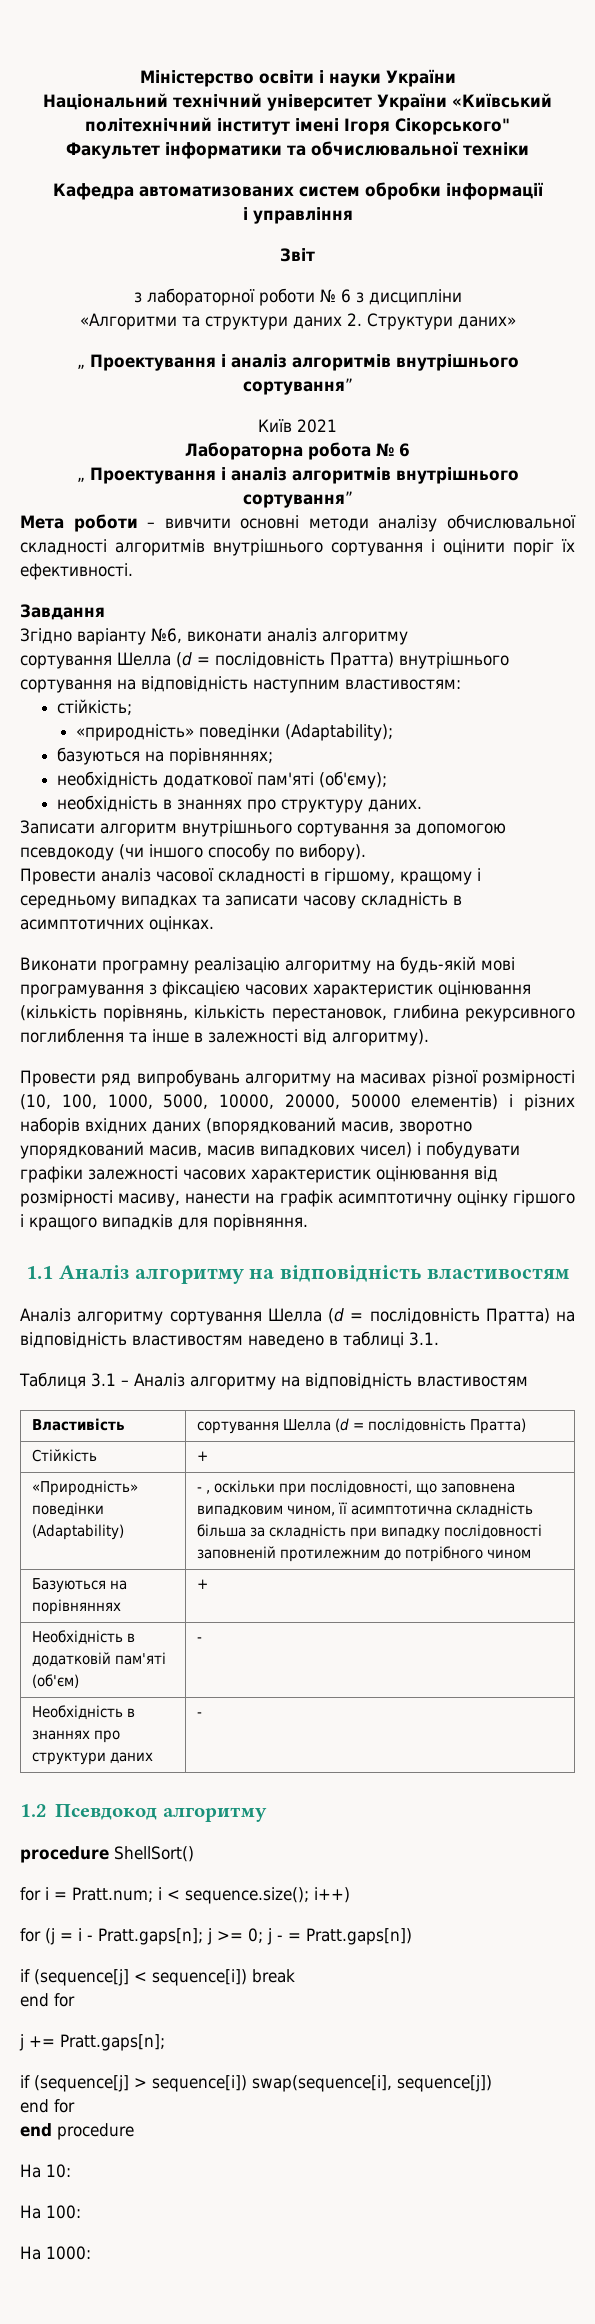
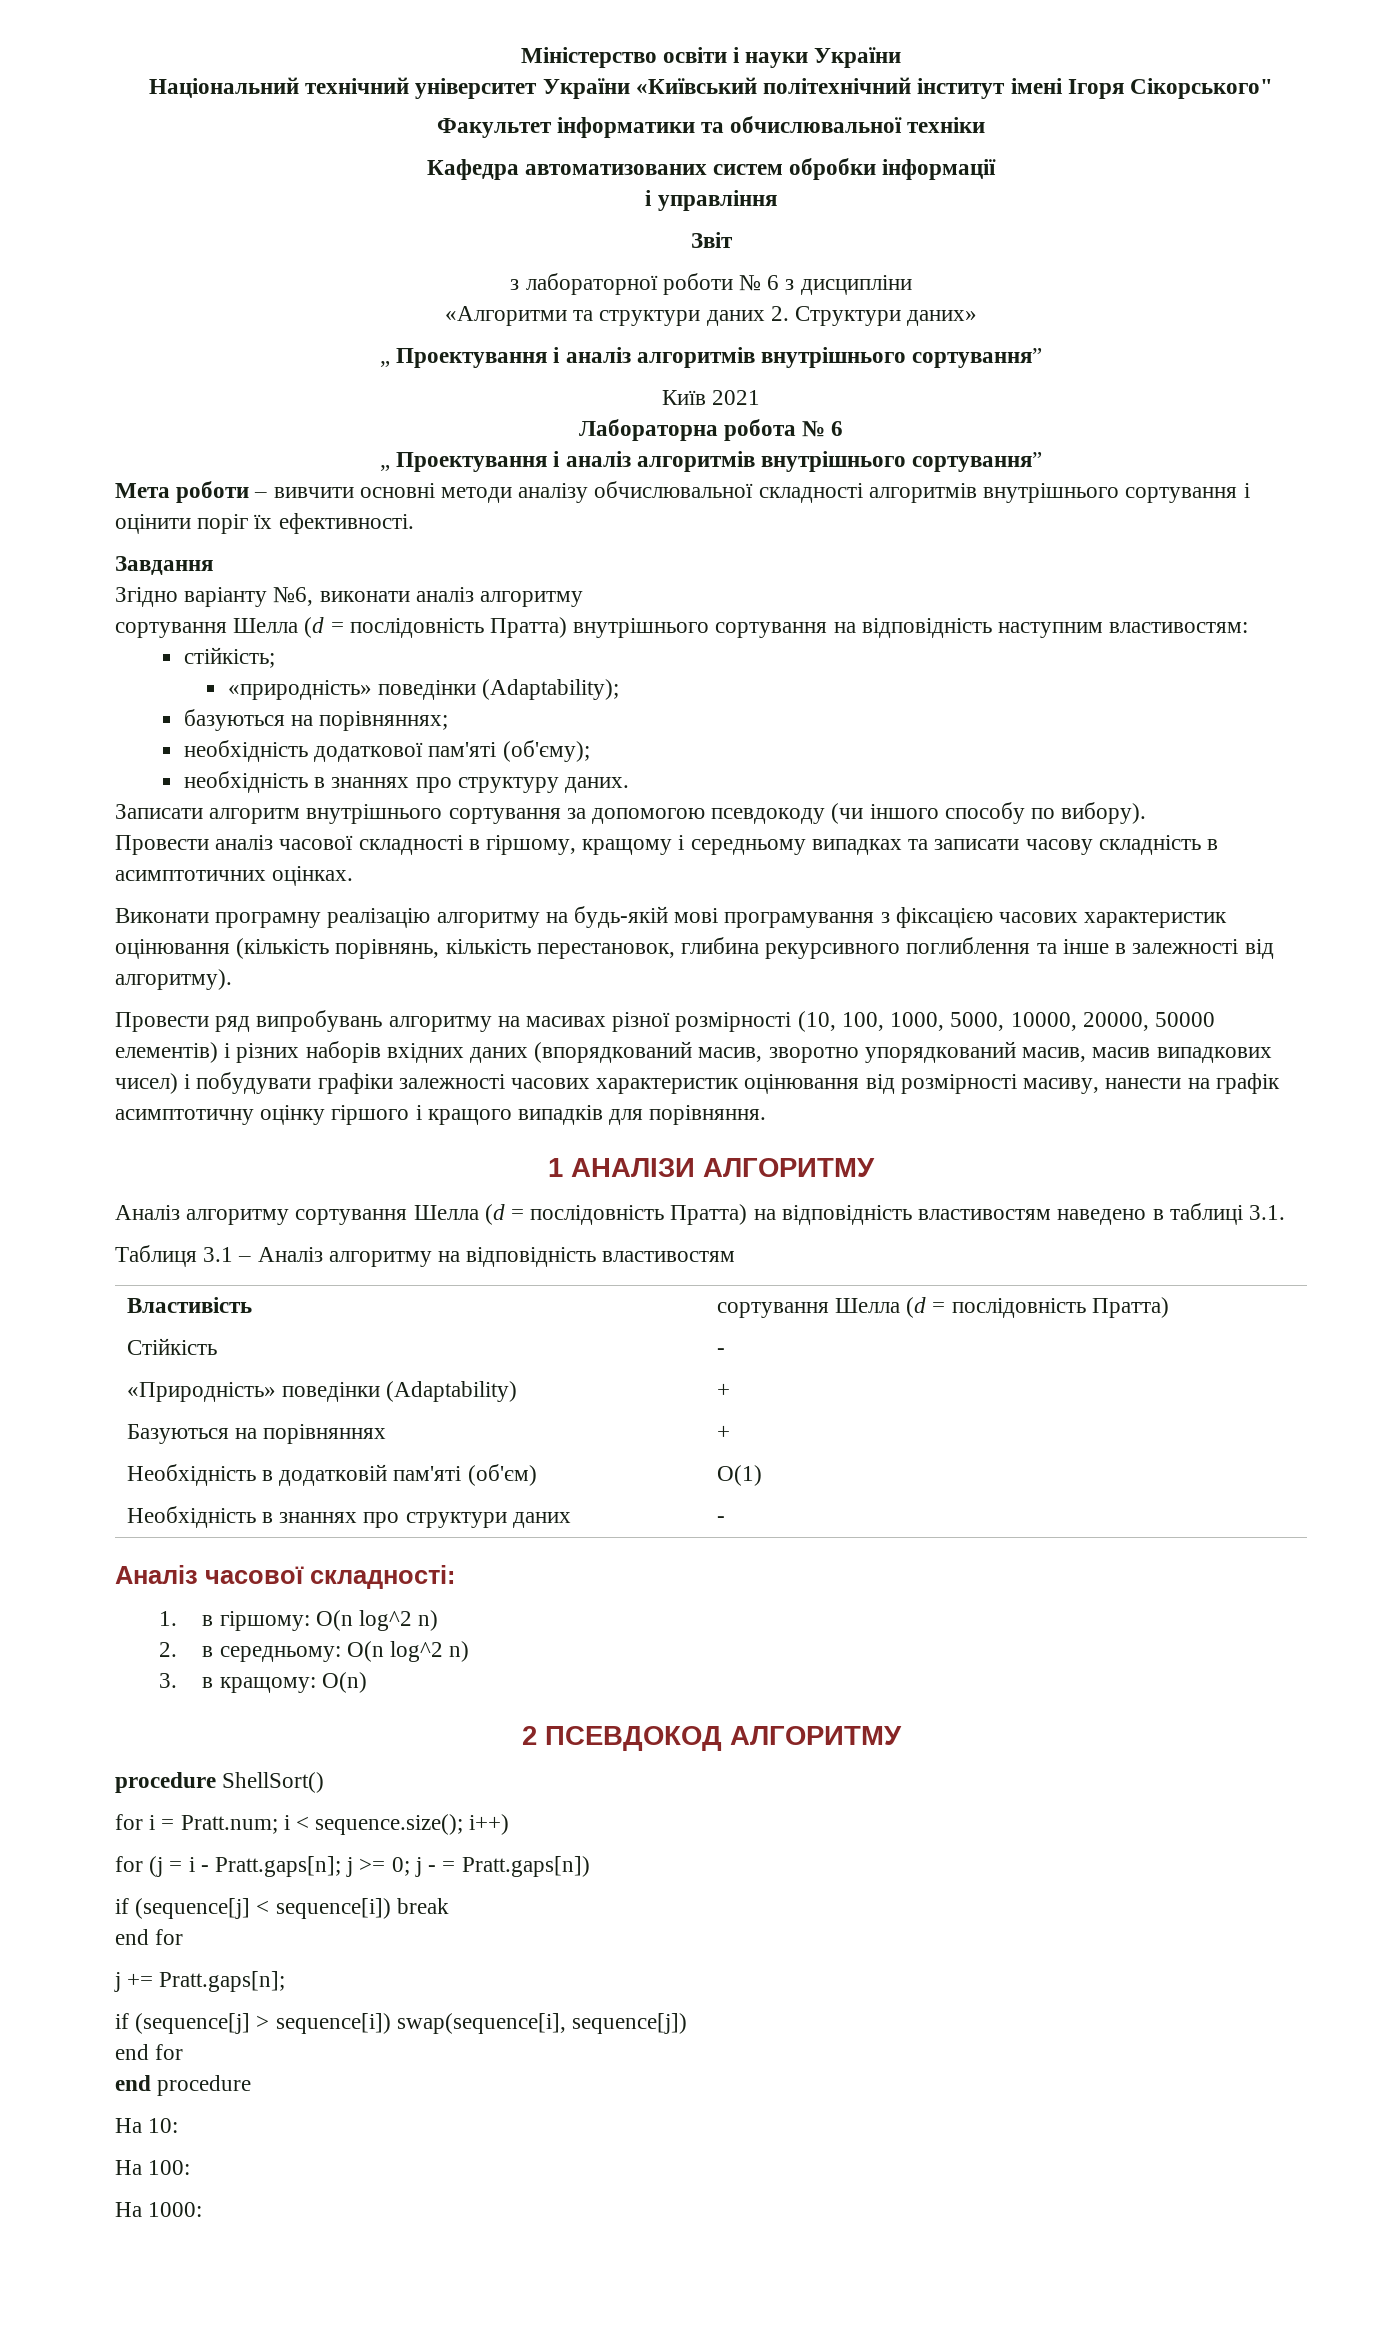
[25,1265,571,1284] 1.1 Аналіз алгоритму на відповідність властивостям -> [548,1158,875,1177] 1 АНАЛІЗИ АЛГОРИТМУ
[196,1451,208,1461] + -> [716,1348,725,1355] -
[196,1480,516,1496] [196,1502,534,1517] [196,1524,543,1540] [196,1546,532,1562] - , оскільки при послідовності, що заповнена випадковим чином, її асимптотична складність більша за складність при випадку послідовності заповненій протилежним до потрібного чином -> [716,1383,730,1397] +
[196,1637,202,1642] - -> [716,1465,762,1486] О(1)
[20,1804,267,1822] 1.2 Псевдокод алгоритму -> [115,1565,455,1589] [158,1610,439,1631] [158,1641,470,1662] [158,1672,367,1693] [521,1726,902,1751] Аналіз часової складності: // 1. в гіршому: O(n log^2 n) // 2. в середньому: O(n log^2 n) // 3. в кращому: O(n) // 2 ПСЕВДОКОД АЛГОРИТМУ

